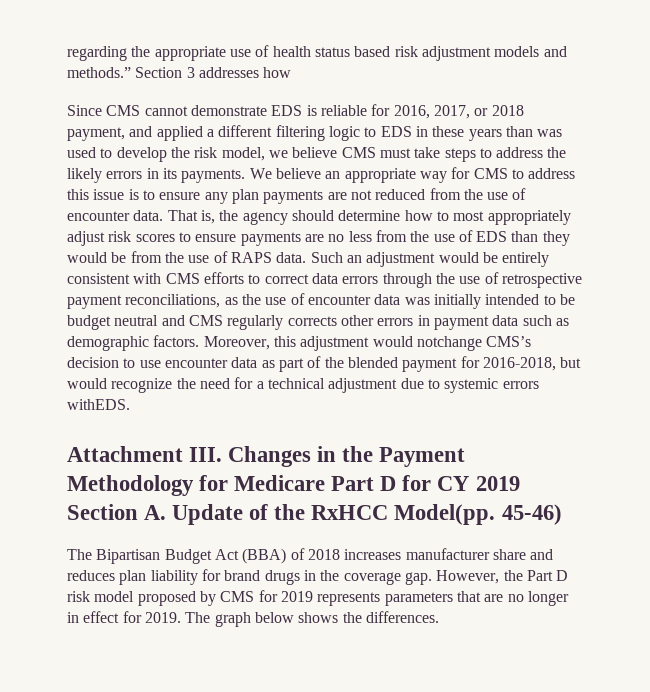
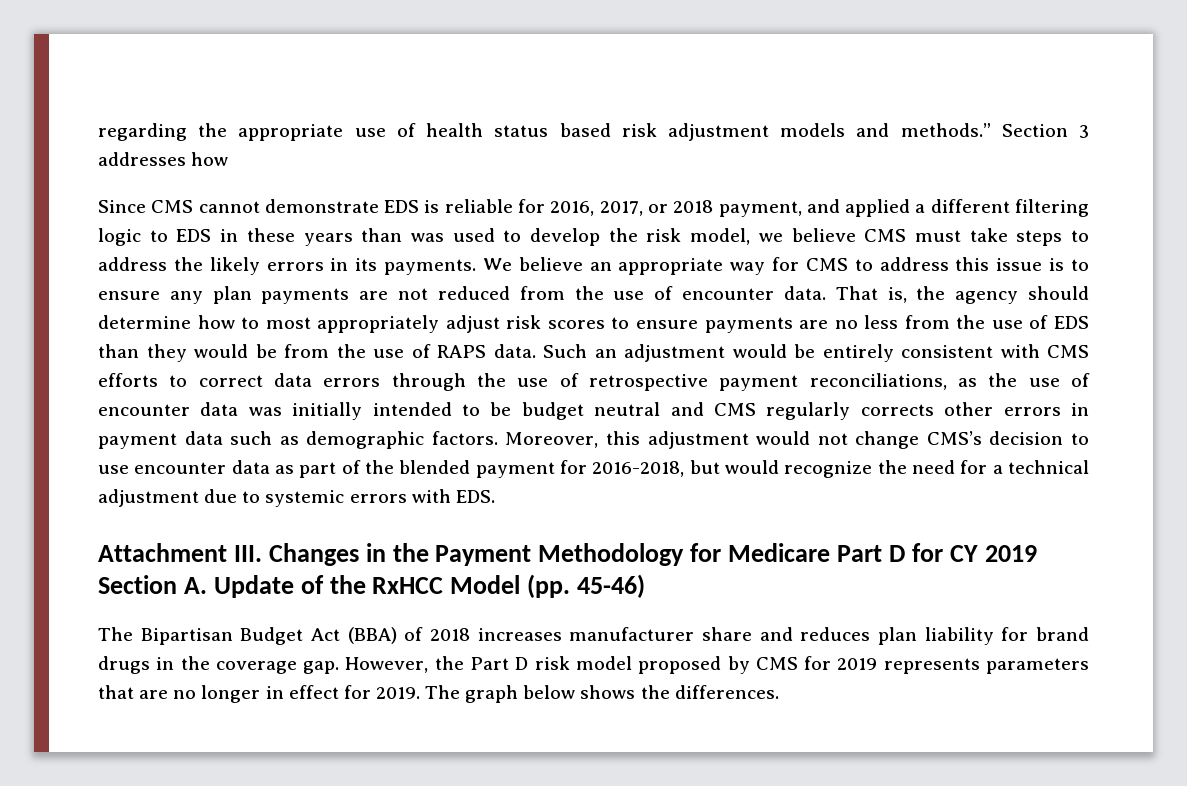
[416,336,482,351] notchange -> [817,431,920,449] not change
[67,399,130,410] withEDS. -> [411,489,495,503] with EDS.
[394,504,496,525] Model(pp. -> [450,574,571,598] Model (pp.

